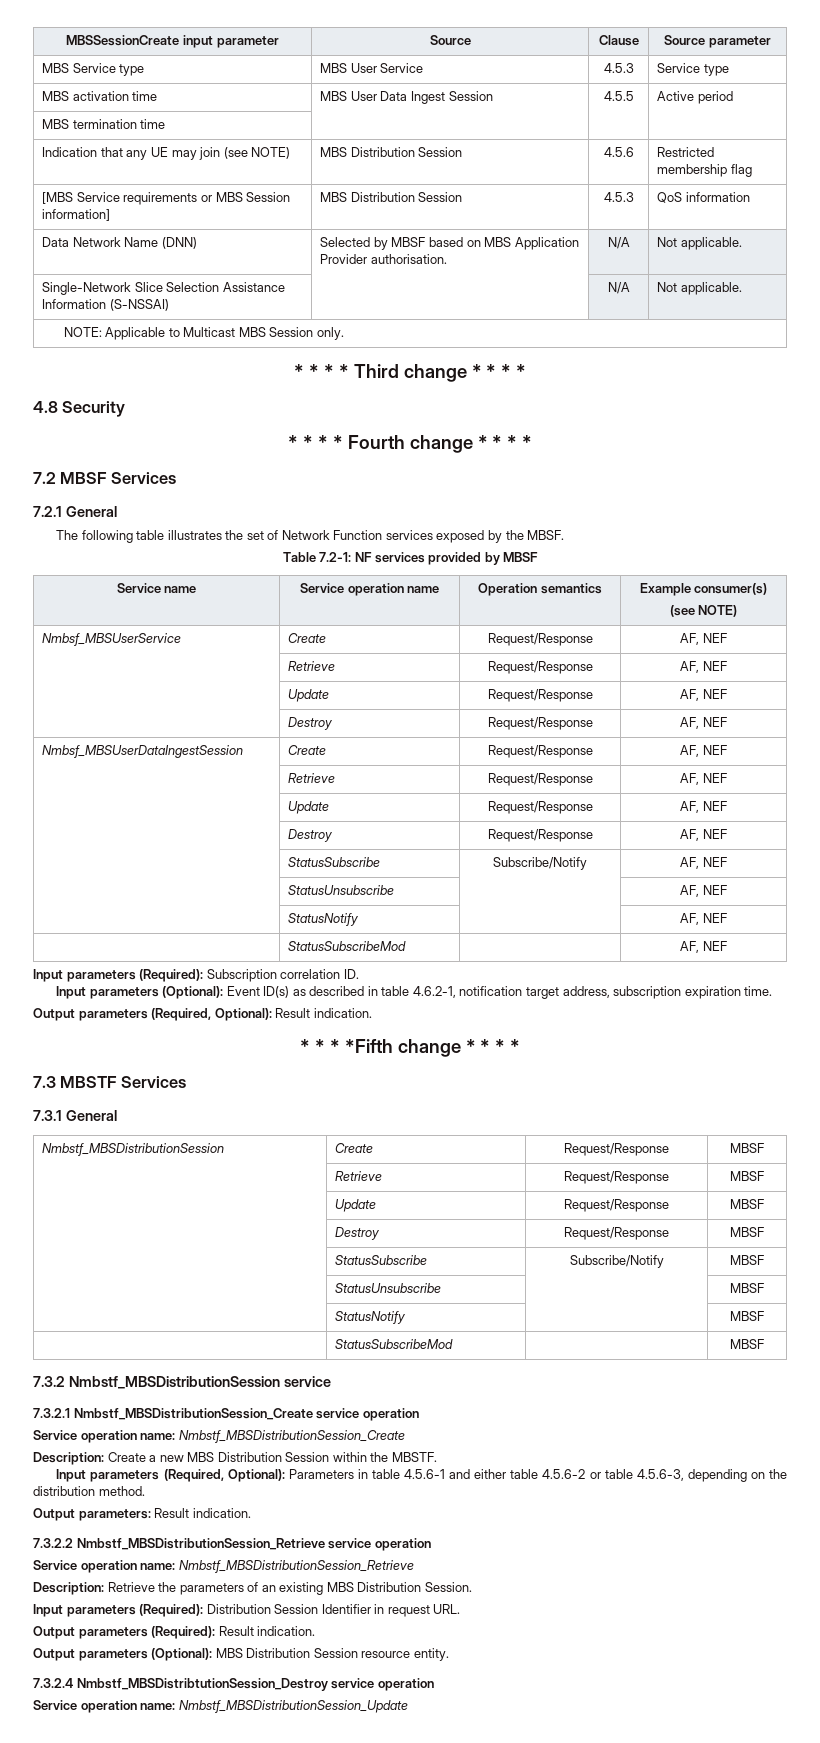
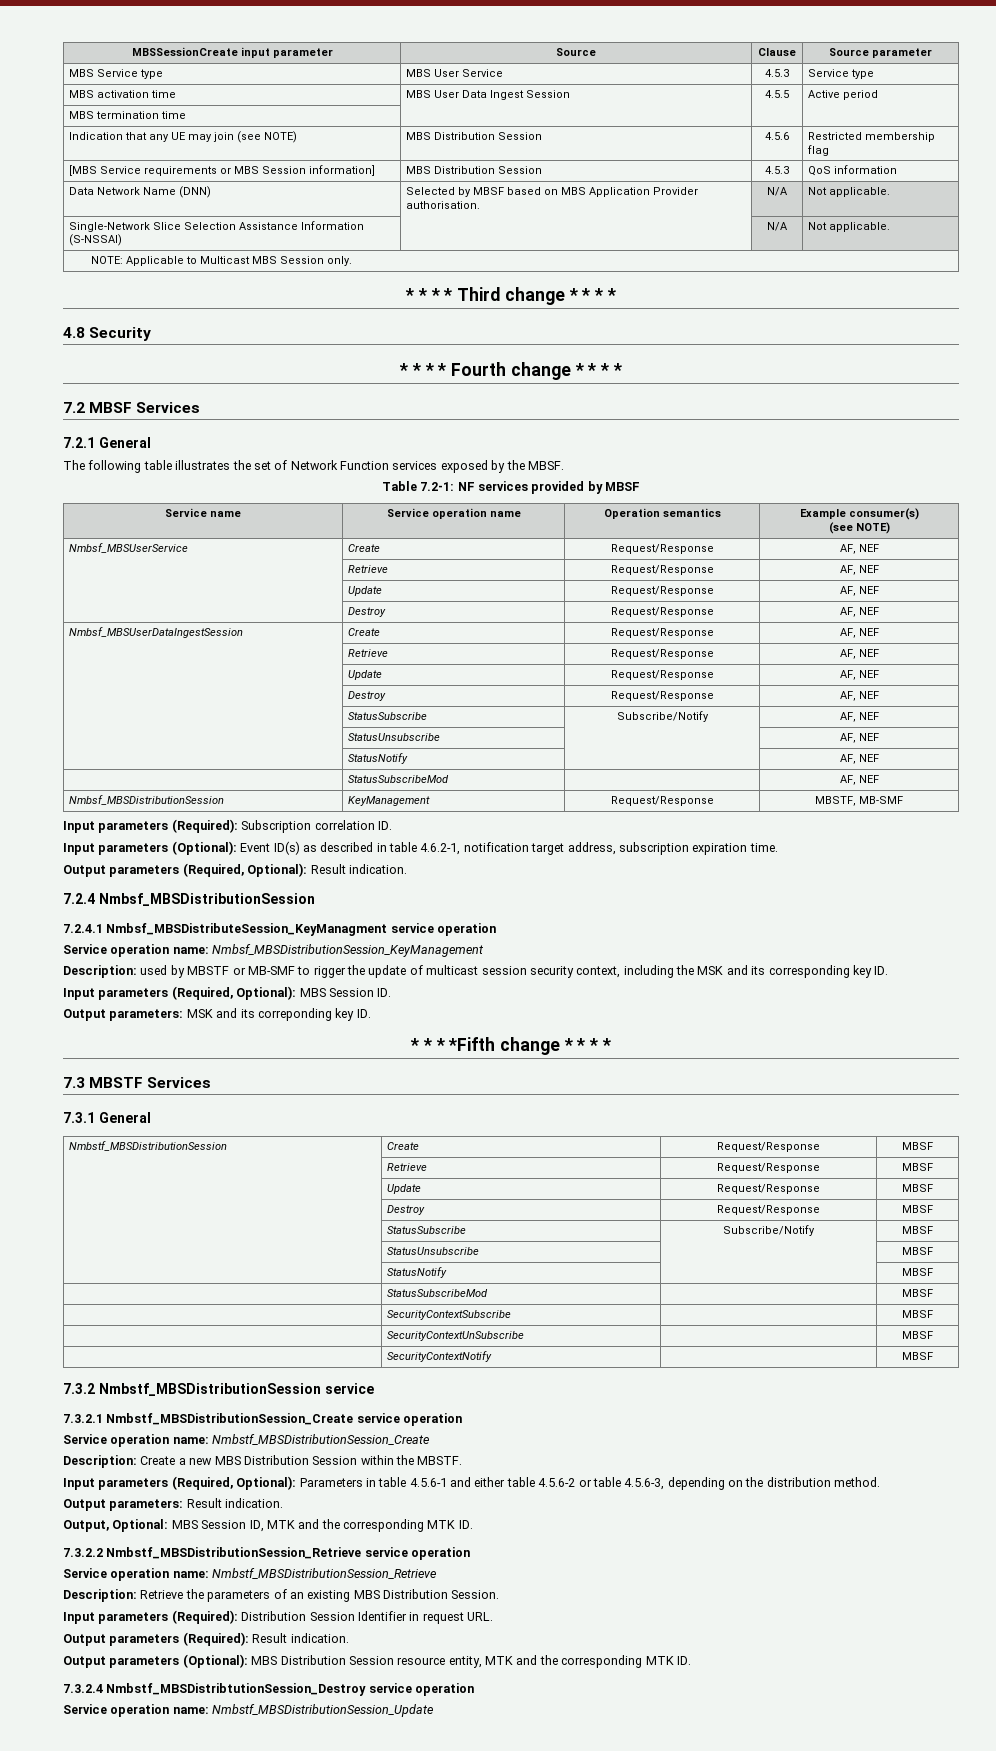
(727, 946) none -> [68,795,224,805] [347,796,430,806] [610,796,714,806] [815,796,903,806] // Nmbsf_MBSDistributionSession | KeyManagement | Request/Response | MBSTF, MB-SMF
(372, 1013) none -> [63,893,315,906] [63,923,497,936] [63,944,485,957] [63,965,889,978] [63,986,392,1000] [63,1008,371,1021] // 7.2.4 Nmbsf_MBSDistributionSession // 7.2.4.1 Nmbsf_MBSDistributeSession_KeyManagment service operation // Service operation name: Nmbsf_MBSDistributionSession_KeyManagement // Description: used by MBSTF or MB-SMF to rigger the update of multicast session security context, including the MSK and its corresponding key ID. // Input parameters (Required, Optional): MBS Session ID. // Output parameters: MSK and its correponding key ID.
(764, 1344) none -> [386,1310,511,1320] [902,1310,933,1318] [386,1331,524,1341] [902,1331,933,1339] [386,1351,492,1362] [902,1352,933,1360] // | SecurityContextSubscribe | | MBSF // | SecurityContextUnSubscribe | | MBSF // | SecurityContextNotify | | MBSF
(251, 1513) none -> [63,1519,473,1532] // Output, Optional: MBS Session ID, MTK and the corresponding MTK ID.
[413,1648,449,1661] entity. -> [448,1655,691,1668] entity, MTK and the corresponding MTK ID.

